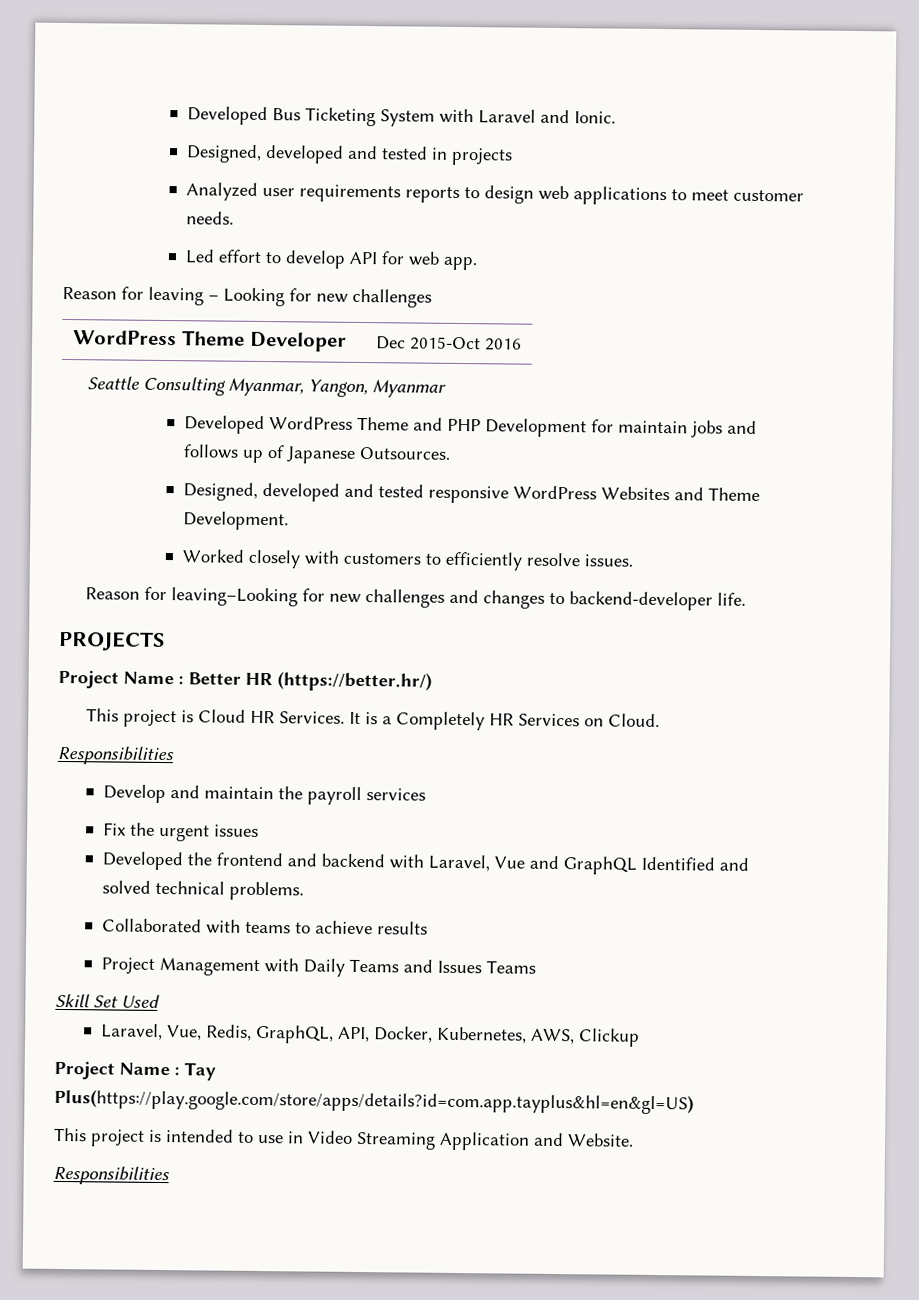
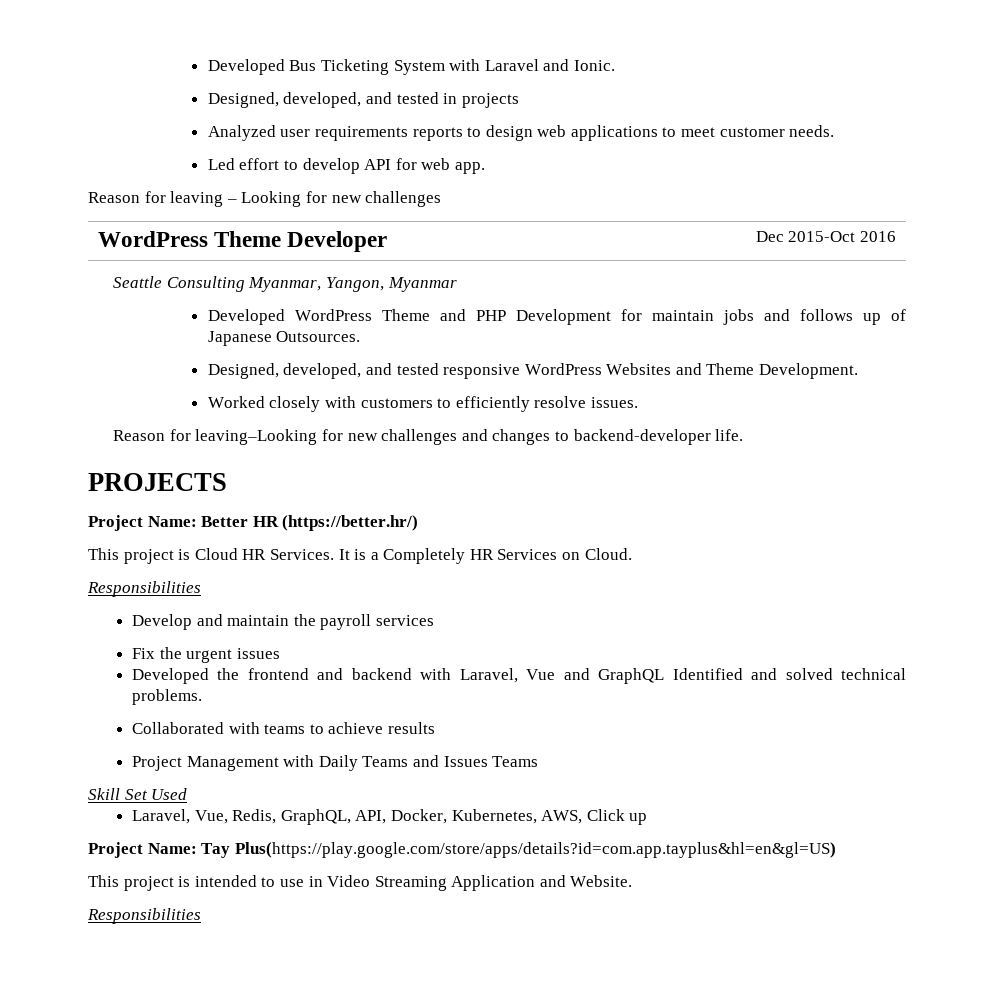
[264,145,344,164] developed -> [283,92,362,108] developed,
[261,482,340,502] developed -> [283,363,362,379] developed,
[123,671,184,685] Name : -> [147,516,197,527] Name:
[577,1028,640,1047] [54,1060,180,1080] Clickup // Project Name : -> [586,809,648,825] [88,842,197,858] Click up // Project Name:

